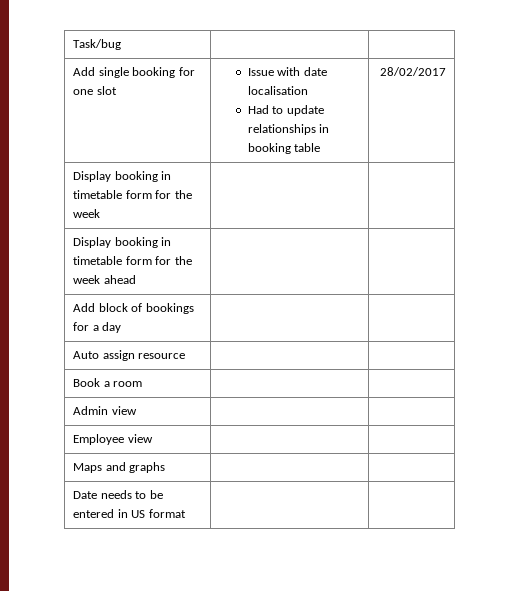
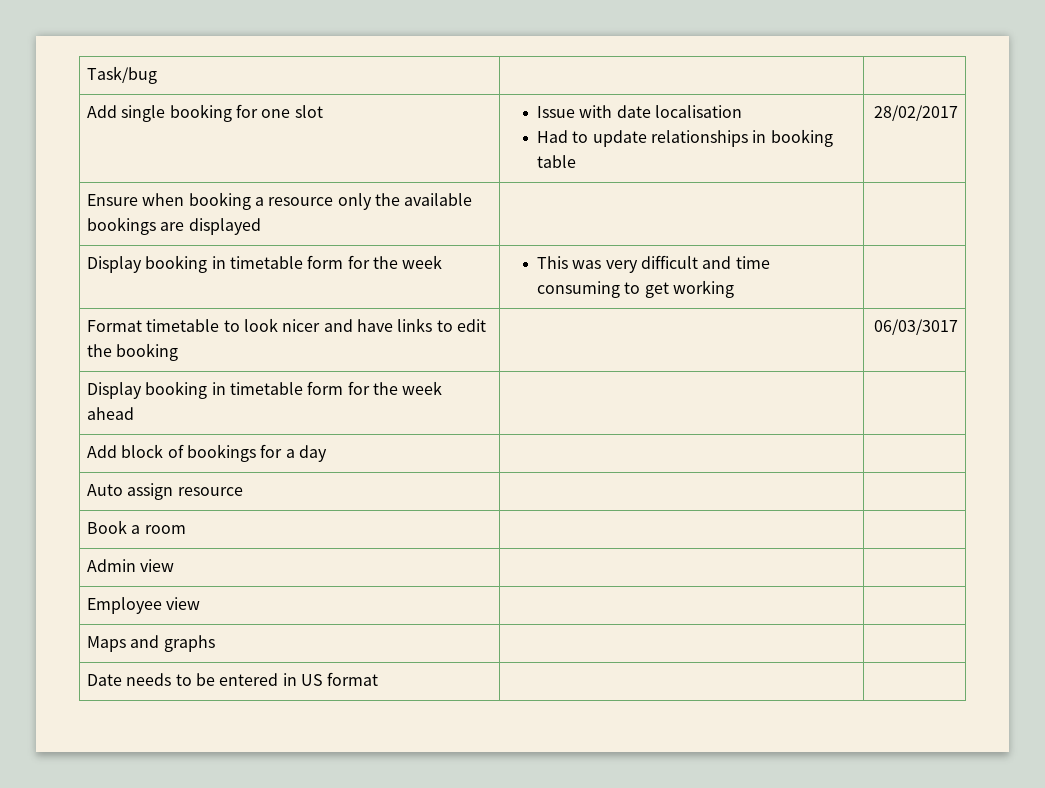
(446, 71) none -> [87,192,473,210] [87,217,261,235] // Ensure when booking a resource only the available bookings are displayed | |
(101, 213) | -> [536,255,770,273] [536,280,734,298] [87,318,487,332] [87,343,179,361] [873,319,958,335] This was very difficult and time consuming to get working | // Format timetable to look nicer and have links to edit the booking | | 06/03/3017

